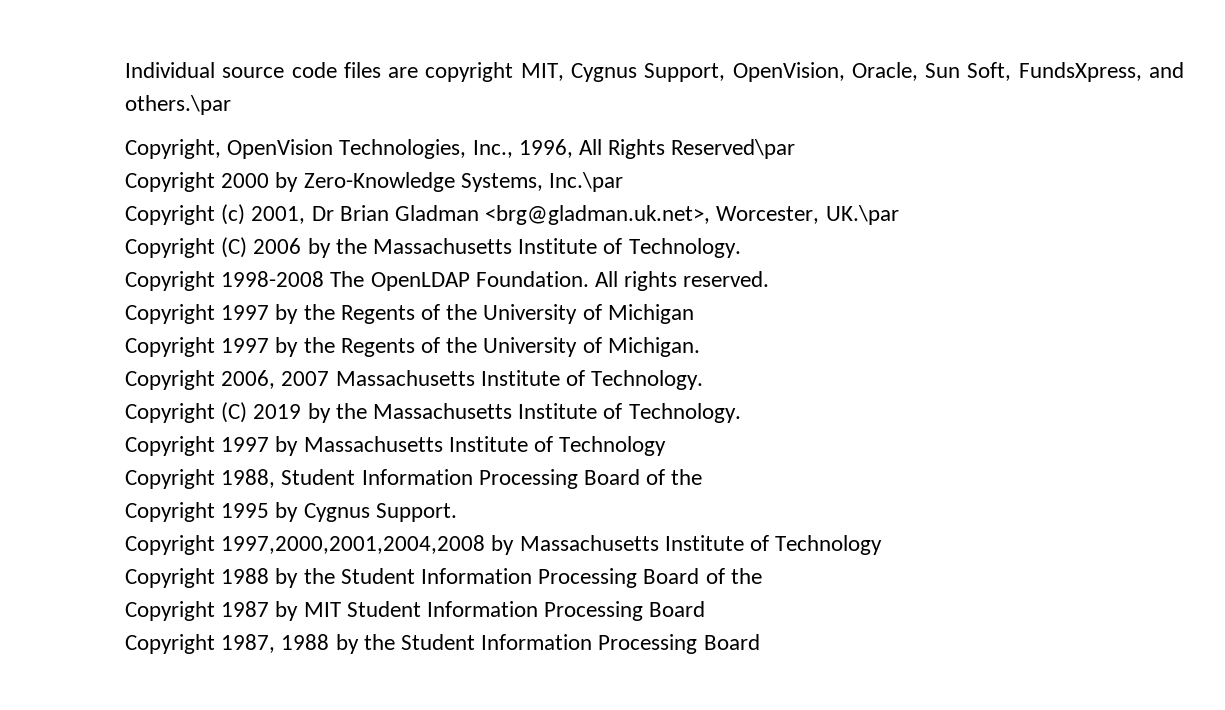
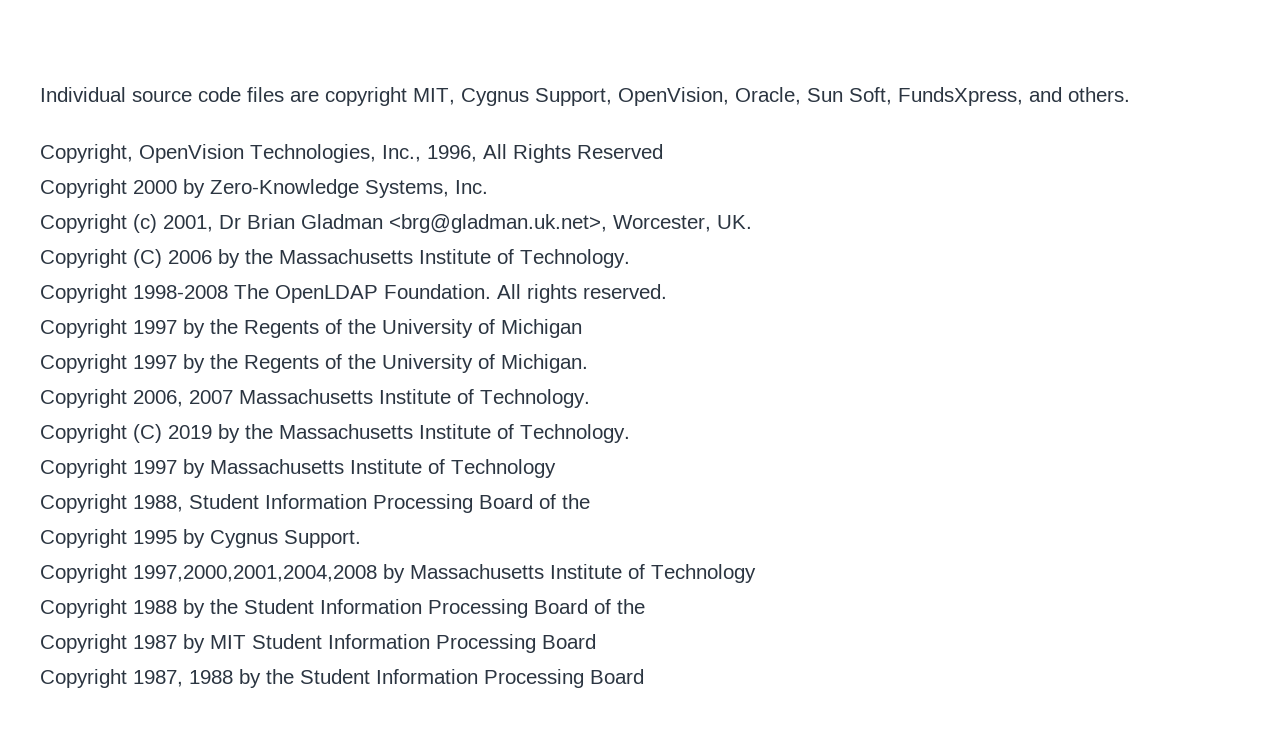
[125,95,231,115] others.\par -> [1068,87,1130,102] others.
[671,139,796,159] Reserved\par -> [577,144,663,159] Reserved
[549,172,624,192] Inc.\par -> [455,180,488,194] Inc.
[825,205,899,225] UK.\par -> [717,215,752,229] UK.

